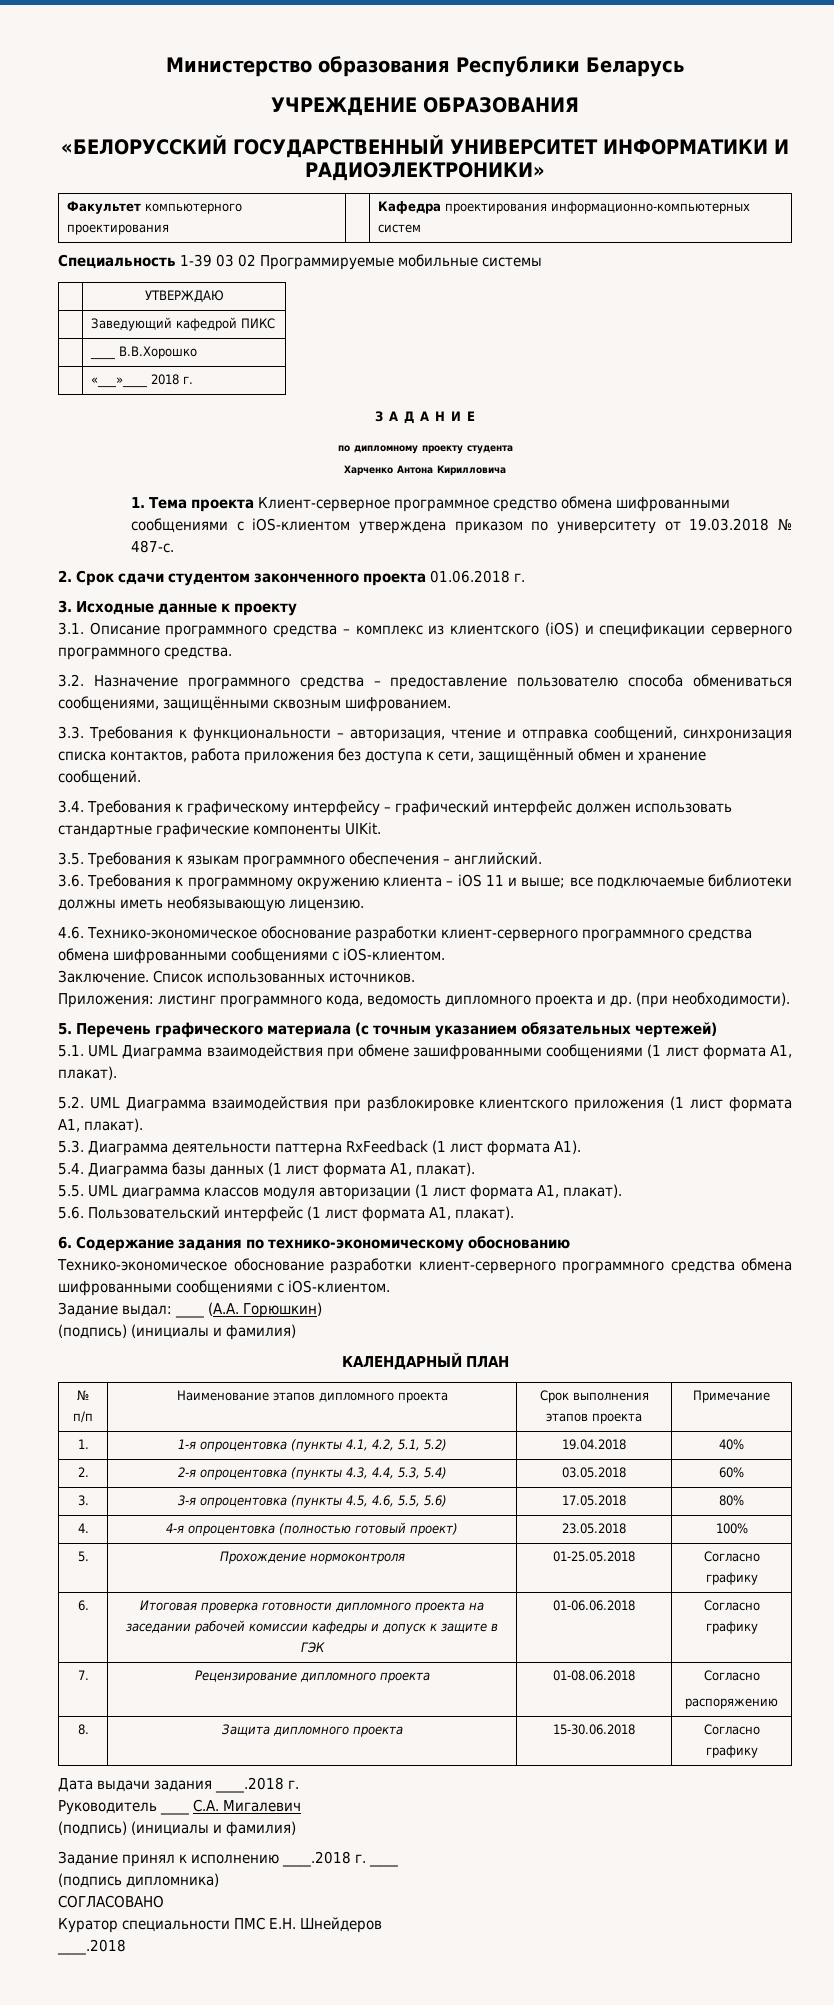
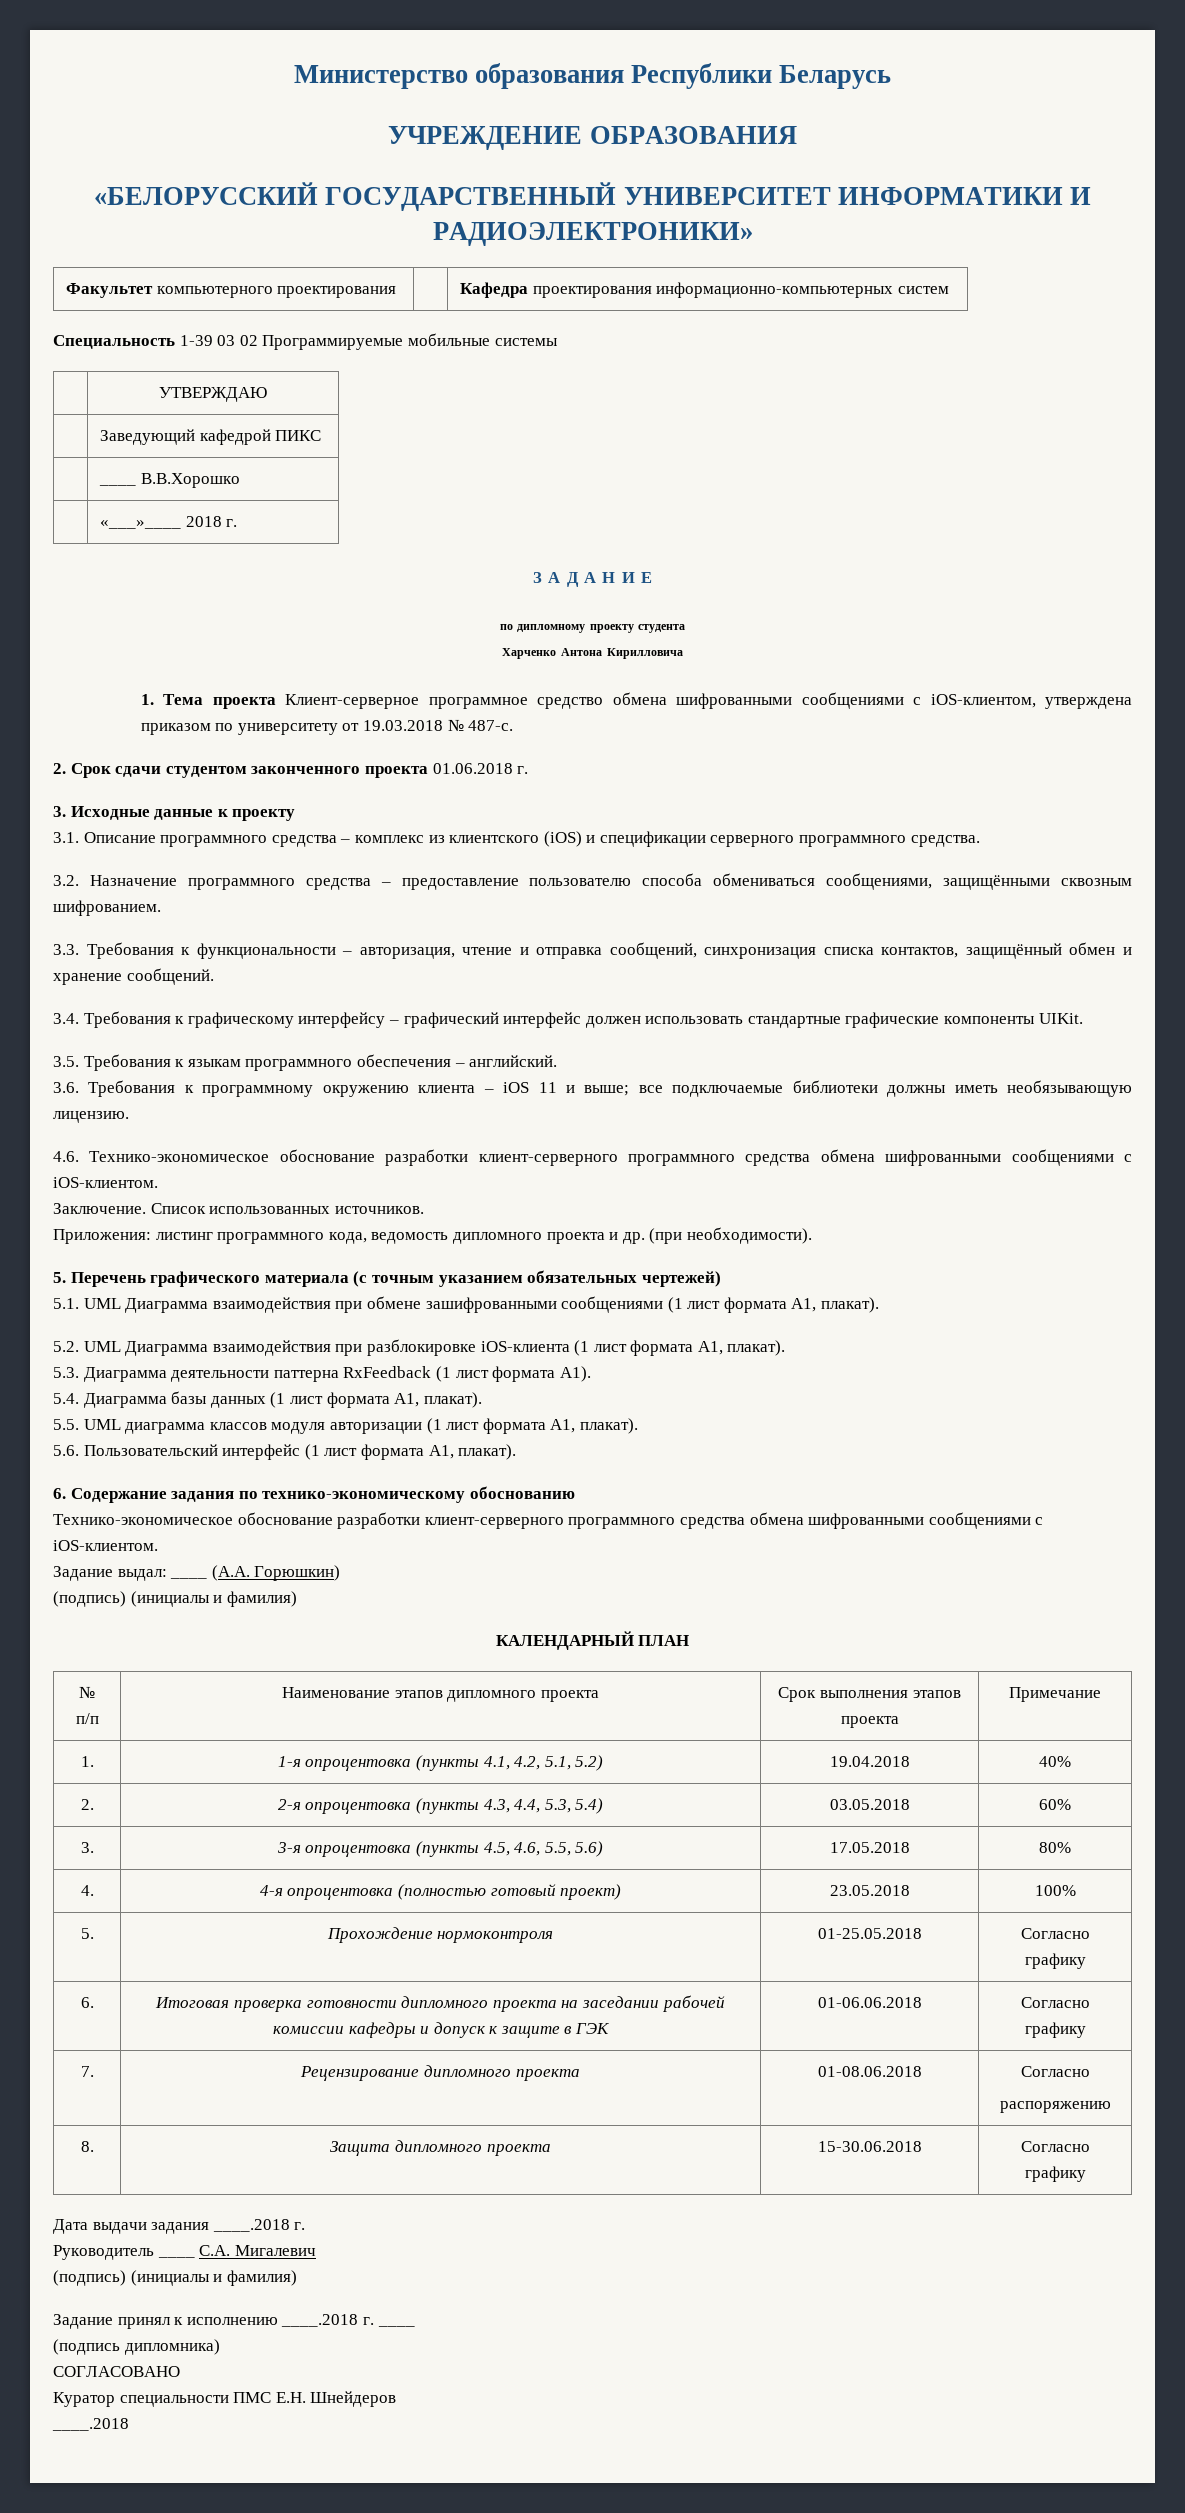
[252,518,351,531] iOS-клиентом -> [930,694,1036,708] iOS-клиентом,
[191,748,474,764] работа приложения без доступа к сети, -> (959, 952) none
[479,1099,665,1112] клиентского приложения -> [480,1341,570,1352] iOS-клиента

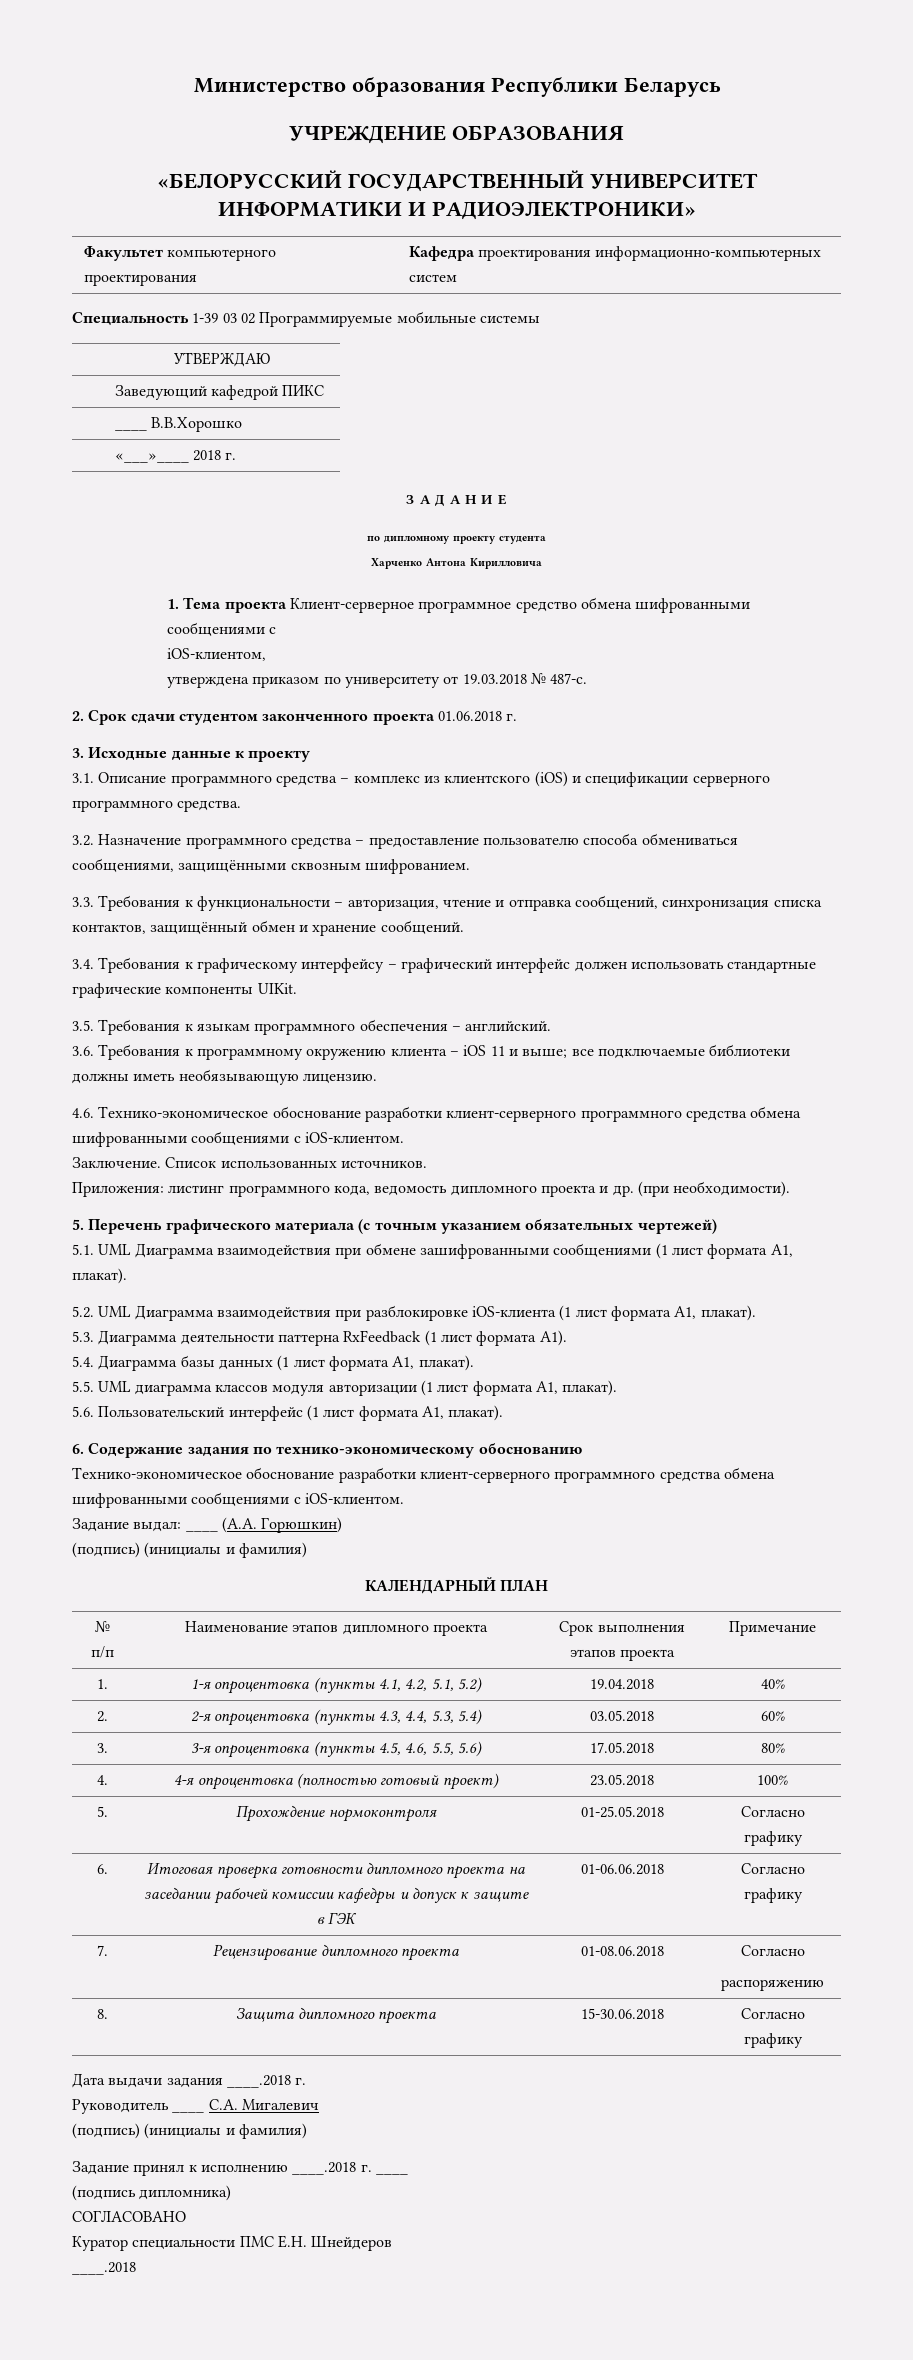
(922, 701) none -> (277, 630) //
(1036, 701) none -> (266, 654) //

